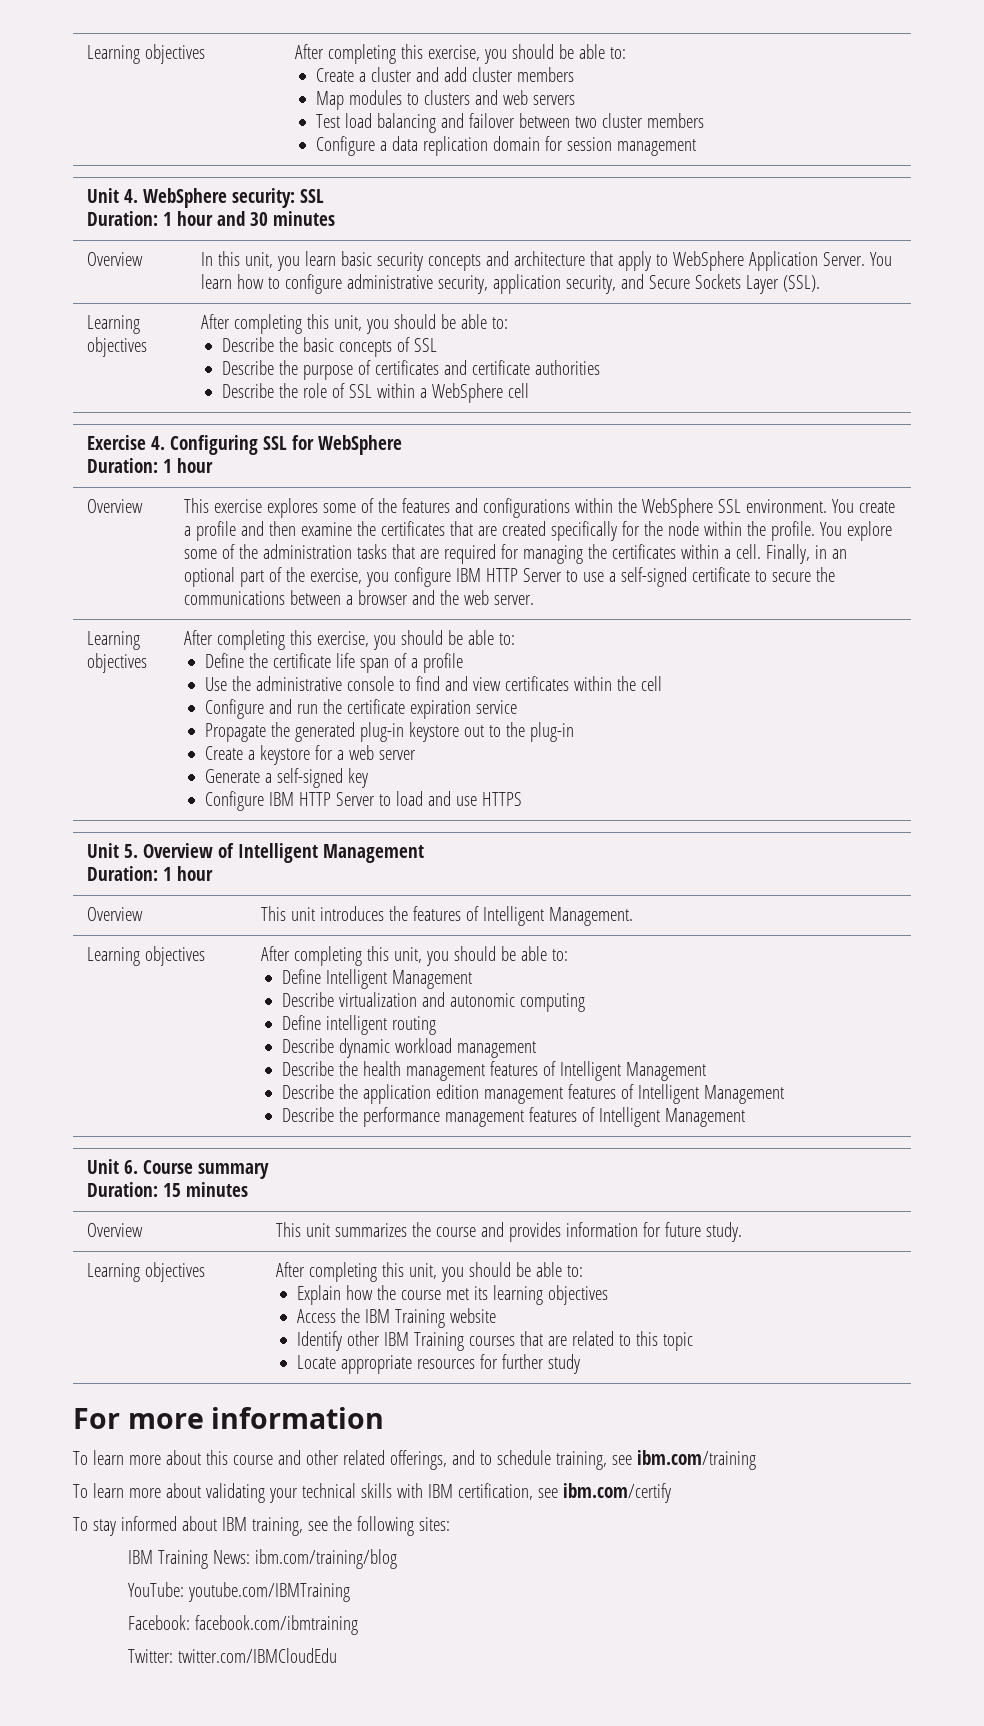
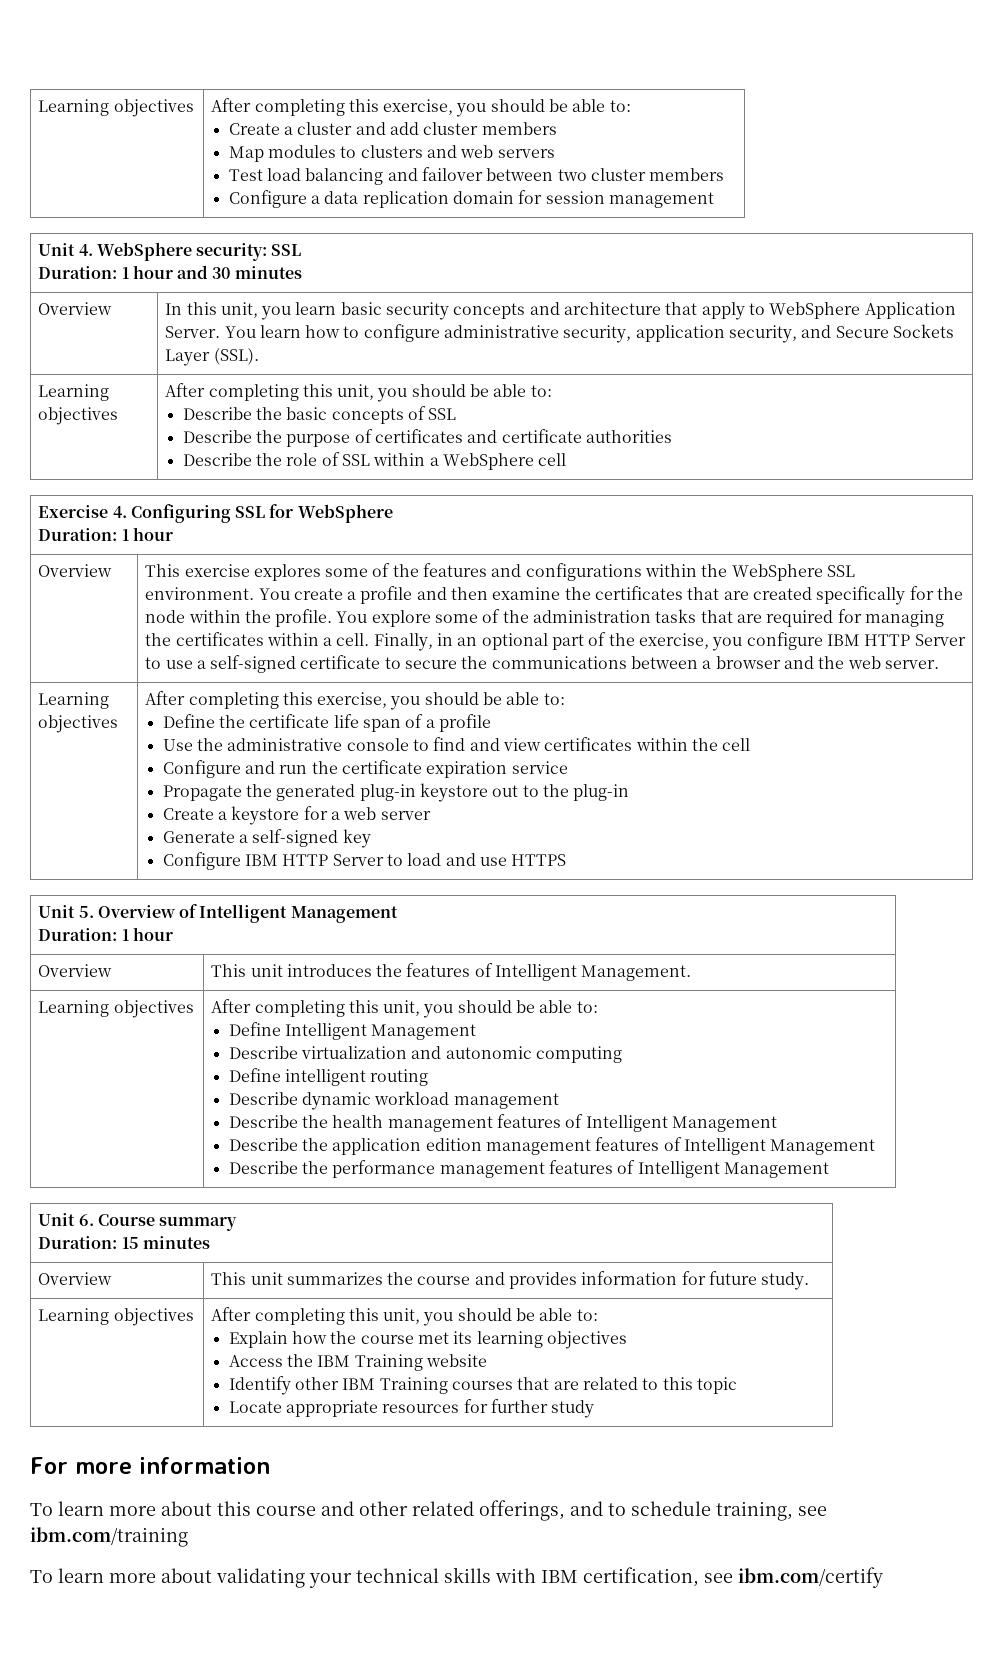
[73,1516,450,1536] [127,1549,397,1569] [127,1582,350,1602] [127,1615,358,1635] [127,1648,337,1663] // To stay informed about IBM training, see the following sites: // IBM Training News: ibm.com/training/blog // YouTube: youtube.com/IBMTraining // Facebook: facebook.com/ibmtraining // Twitter: twitter.com/IBMCloudEdu -> (883, 1577) none

